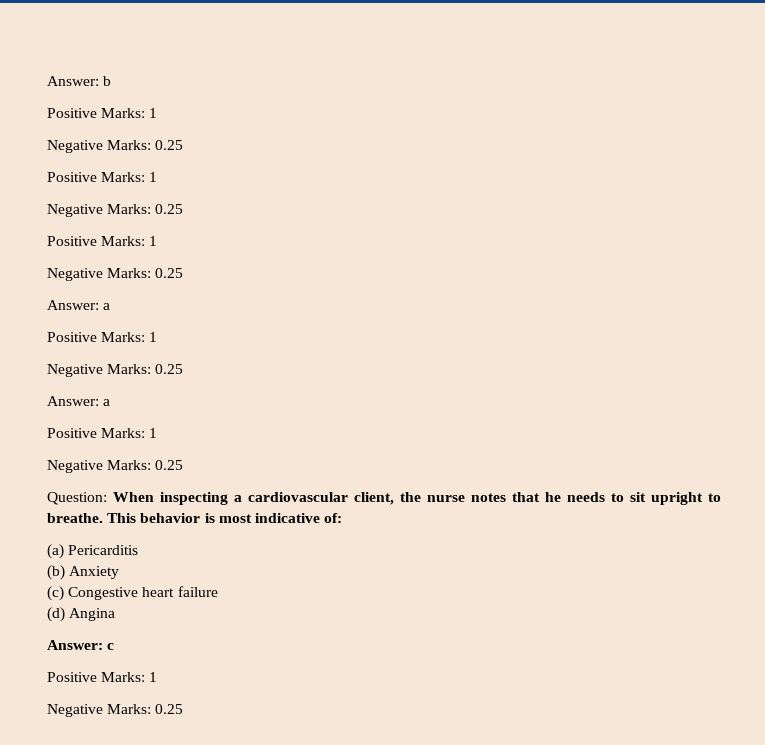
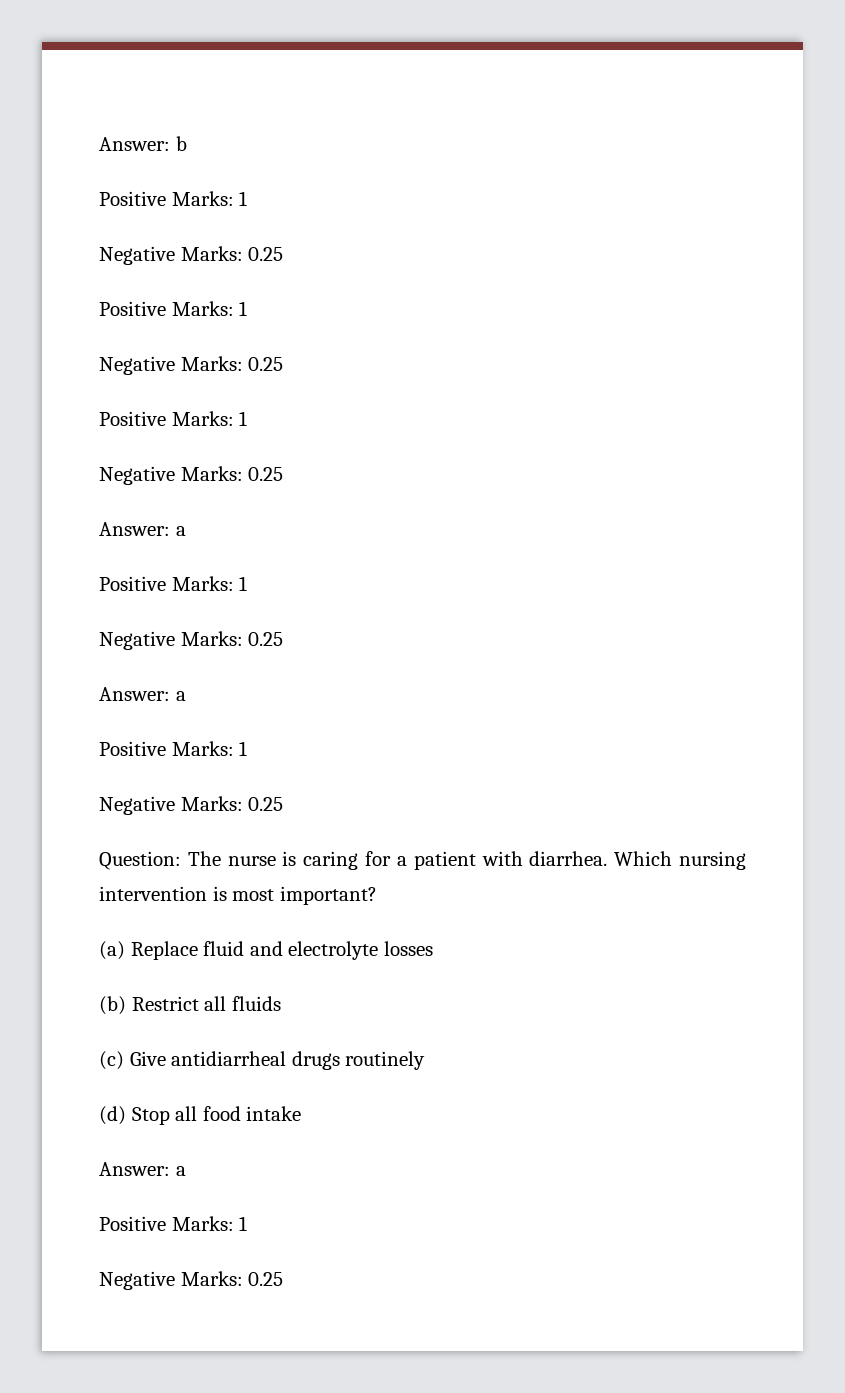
[113,492,721,505] [47,513,343,523] [47,544,139,559] [47,565,120,580] [47,586,218,601] [47,607,116,622] [47,640,115,650] When inspecting a cardiovascular client, the nurse notes that he needs to sit upright to breathe. This behavior is most indicative of: // (a) Pericarditis // (b) Anxiety // (c) Congestive heart failure // (d) Angina // Answer: c -> [187,851,746,870] [99,886,377,905] [99,941,433,960] [99,996,281,1015] [99,1051,426,1070] [99,1106,302,1125] [99,1162,186,1176] The nurse is caring for a patient with diarrhea. Which nursing intervention is most important? // (a) Replace fluid and electrolyte losses // (b) Restrict all fluids // (c) Give antidiarrheal drugs routinely // (d) Stop all food intake // Answer: a

